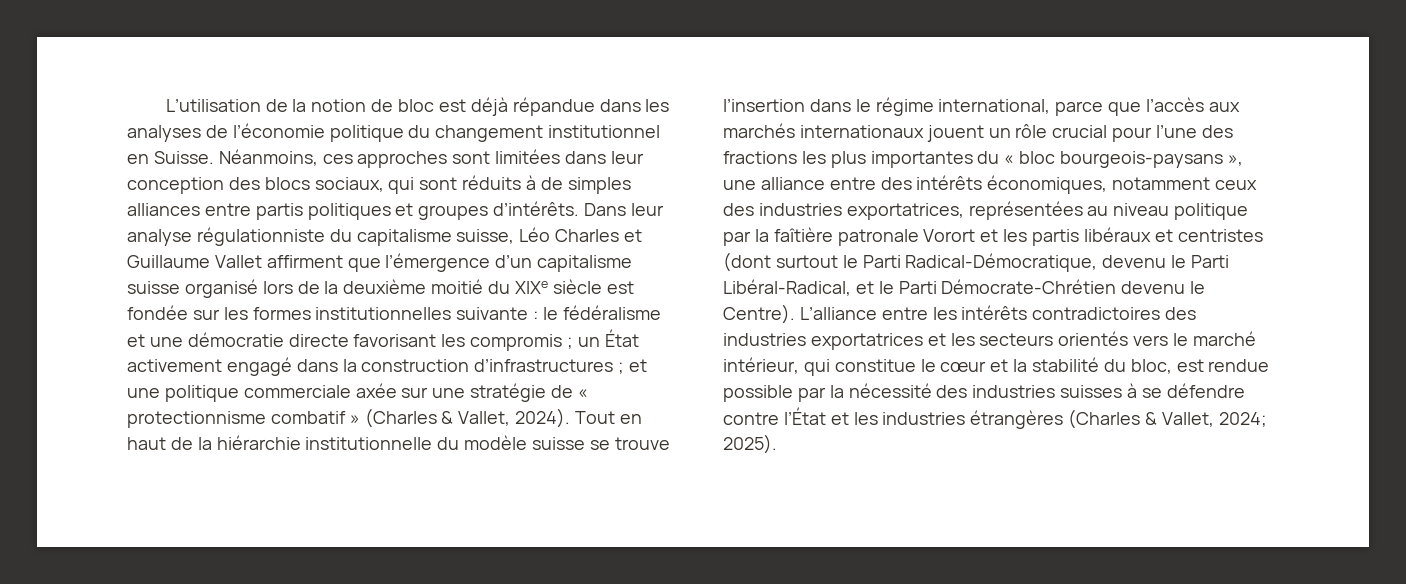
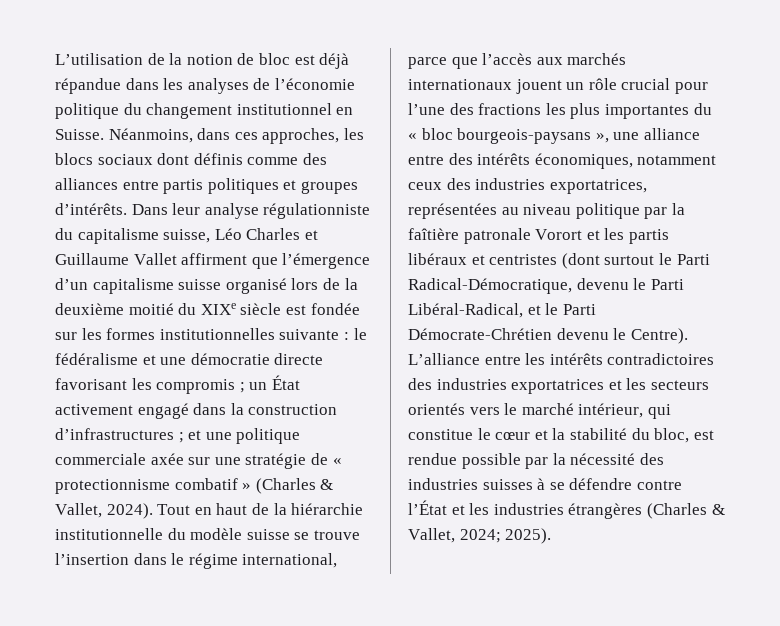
[322,149,644,168] [127,175,631,194] ces approches sont limitées dans leur conception des blocs sociaux, qui sont réduits à de simples -> [197,128,364,144] [55,153,327,165] dans ces approches, les blocs sociaux dont définis comme des

